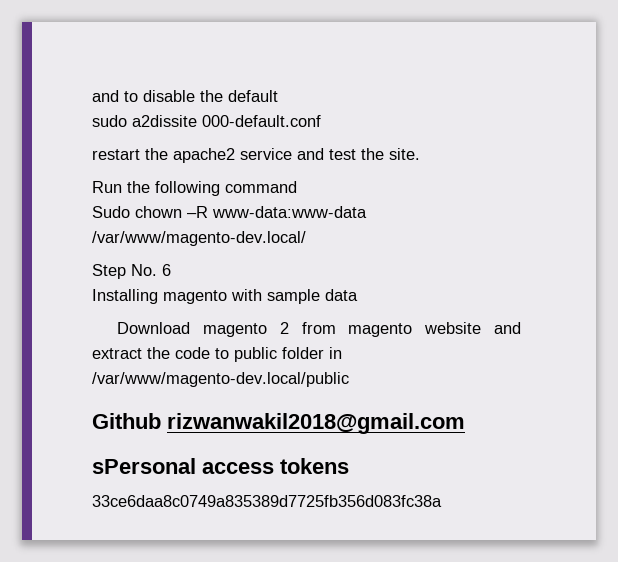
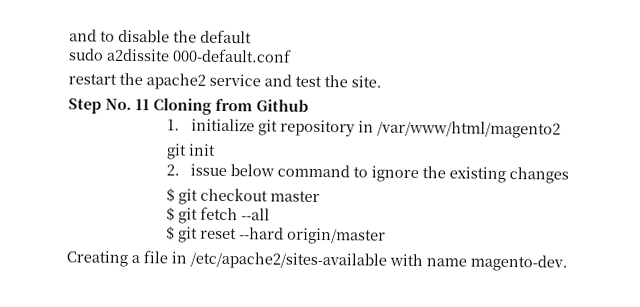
[92,181,297,196] [92,206,367,218] [92,231,306,246] [92,264,171,279] [92,289,358,304] [117,322,521,337] [92,347,342,362] [92,372,349,387] [92,413,465,434] [92,458,349,474] [92,495,442,507] Run the following command // Sudo chown –R www-data:www-data /var/www/magento-dev.local/ // Step No. 6 // Installing magento with sample data // Download magento 2 from magento website and extract the code to public folder in /var/www/magento-dev.local/public // Github rizwanwakil2018@gmail.com // sPersonal access tokens // 33ce6daa8c0749a835389d7725fb356d083fc38a -> [68,98,309,115] [166,118,562,139] [165,143,216,160] [165,163,570,184] [165,187,320,205] [165,206,270,224] [165,226,386,245] [66,250,568,272] Step No. 11 Cloning from Github // 1. initialize git repository in /var/www/html/magento2 // git init // 2. issue below command to ignore the existing changes // $ git checkout master // $ git fetch --all // $ git reset --hard origin/master // Creating a file in /etc/apache2/sites-available with name magento-dev.

